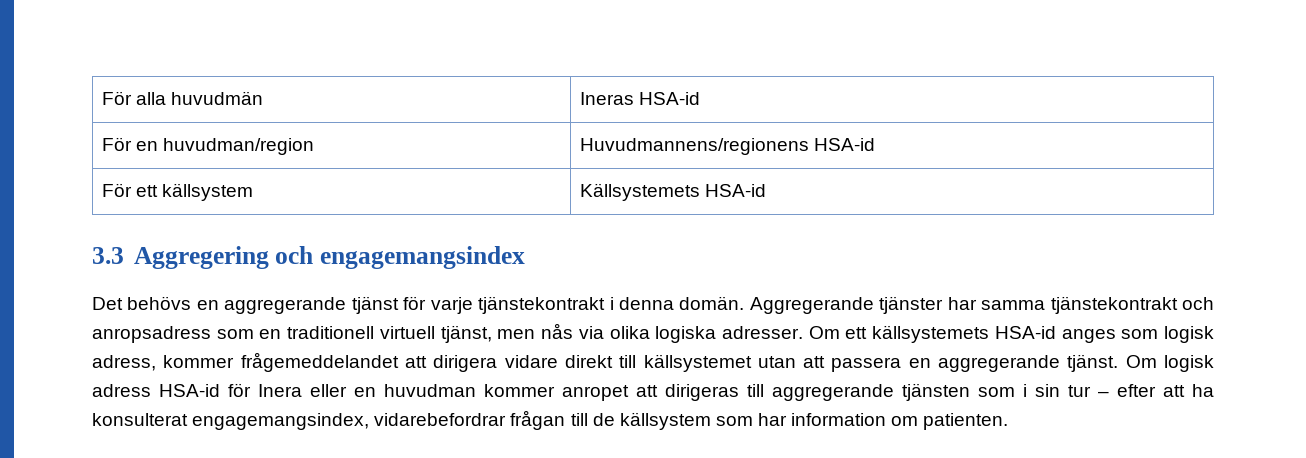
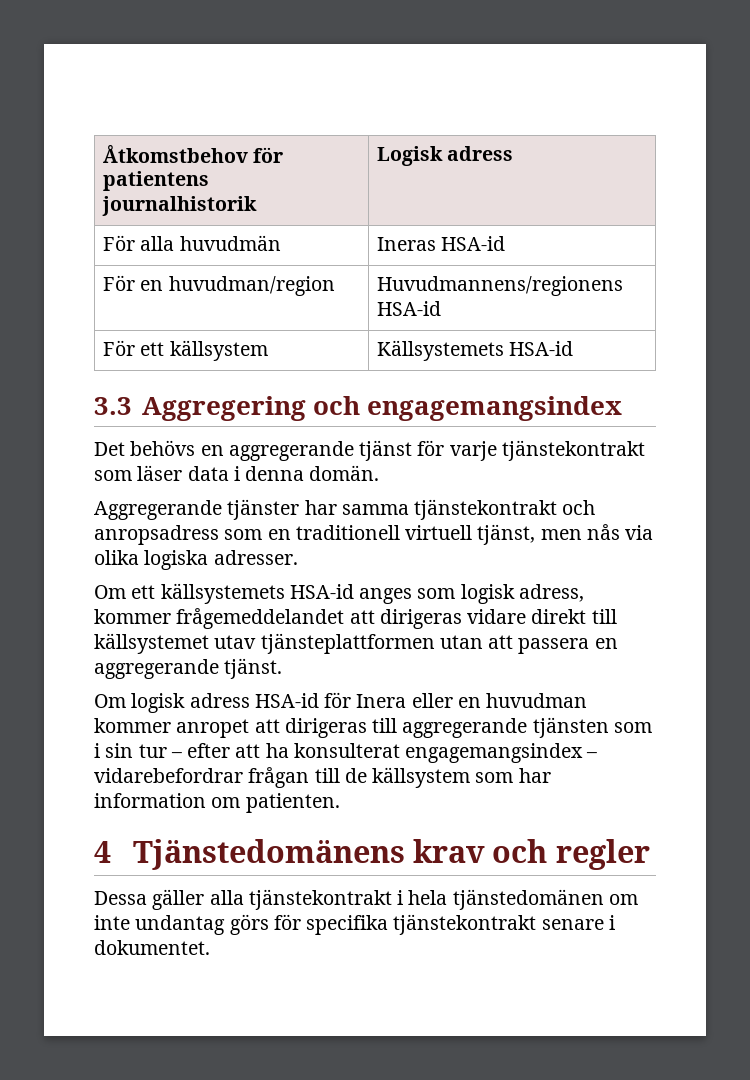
(102, 98) none -> [103,144,284,163] [103,171,210,191] [102,196,258,216] [377,146,514,166] Åtkomstbehov för patientens journalhistorik | Logisk adress //
(606, 305) none -> [94,465,229,481] som läser data
(745, 303) none -> (380, 473) //
(803, 332) none -> (298, 557) //
[433,355,498,372] dirigera -> [379,609,462,629] dirigeras
(752, 363) none -> [214,633,435,654] utav tjänsteplattformen
(1119, 363) none -> (283, 668) //
[192,413,370,430] engagemangsindex, -> [405,743,598,763] engagemangsindex –
(1009, 421) none -> [94,839,650,870] [94,889,638,910] [94,914,615,935] [94,940,210,955] // 4 Tjänstedomänens krav och regler // Dessa gäller alla tjänstekontrakt i hela tjänstedomänen om inte undantag görs för specifika tjänstekontrakt senare i dokumentet.

